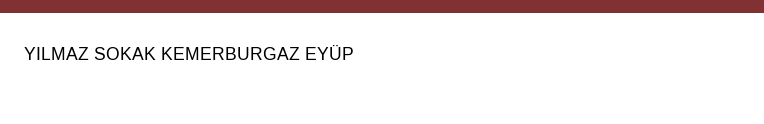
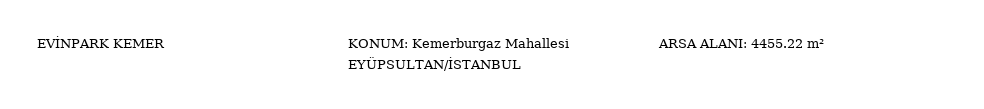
[24,44,354,60] YILMAZ SOKAK KEMERBURGAZ EYÜP -> [37,36,165,48] [348,38,569,51] [348,57,521,71] [658,39,824,48] EVİNPARK KEMER // KONUM: Kemerburgaz Mahallesi EYÜPSULTAN/İSTANBUL // ARSA ALANI: 4455.22 m²

